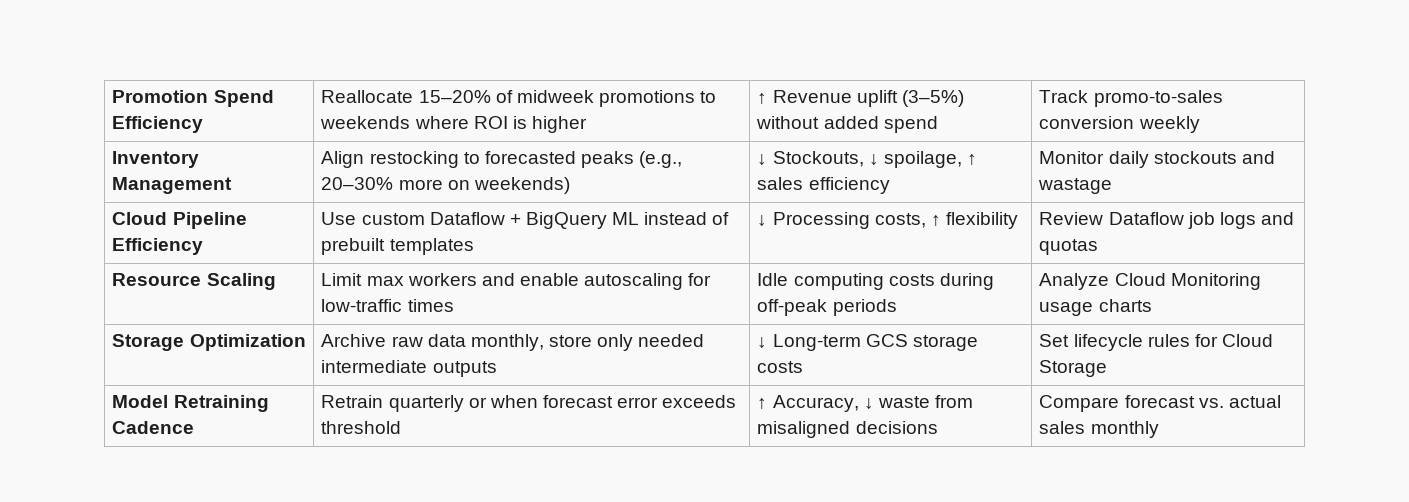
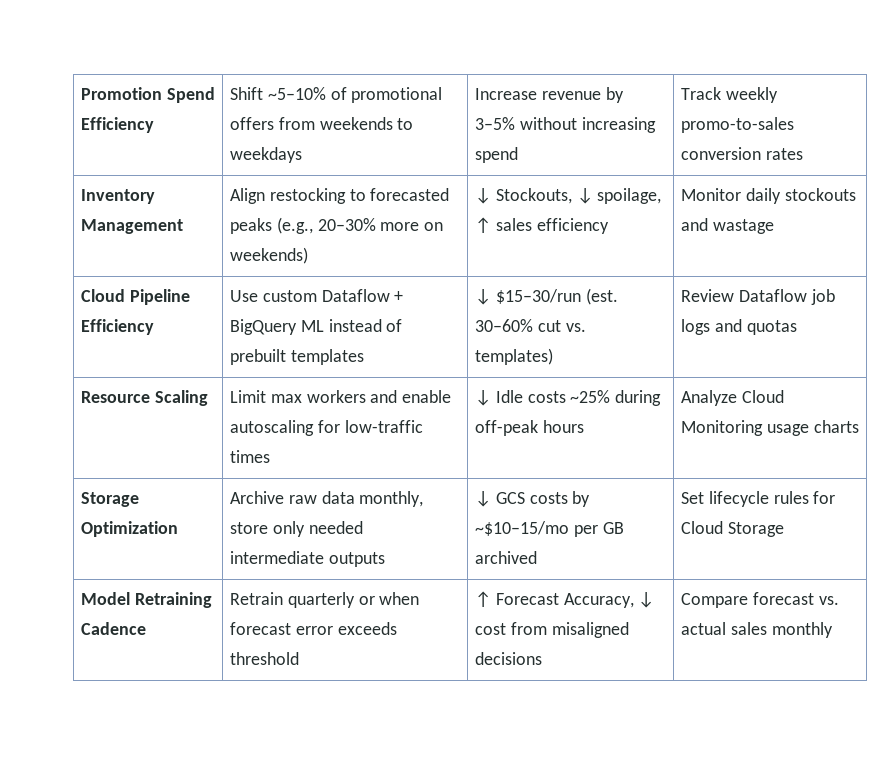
[321,90,717,107] [320,116,587,133] [757,90,964,107] [756,116,879,129] Reallocate 15–20% of midweek promotions to weekends where ROI is higher | ↑ Revenue uplift (3–5%) without added -> [230,87,443,103] [230,117,414,130] [230,147,303,163] [475,87,624,103] [475,117,656,133] Shift ~5–10% of promotional offers from weekends to weekdays | Increase revenue by 3–5% without increasing
(1089, 96) none -> [725,87,778,103] weekly
[1138,116,1200,133] weekly -> [765,148,803,160] rates
[772,212,1018,229] Processing costs, ↑ flexibility -> [495,288,618,305] [475,319,586,332] [475,348,554,365] $15–30/run (est. 30–60% cut vs. templates)
[757,273,935,290] Idle computing costs -> [475,390,611,406] ↓ Idle costs ~25%
[832,299,897,316] periods -> [542,420,584,433] hours
[772,334,978,351] [757,361,804,373] Long-term GCS storage costs -> [495,491,591,507] [475,521,624,537] [475,551,538,564] GCS costs by ~$10–15/mo per GB archived
(768, 403) none -> [495,593,559,605] Forecast
[877,396,930,408] waste -> [475,623,507,635] cost

